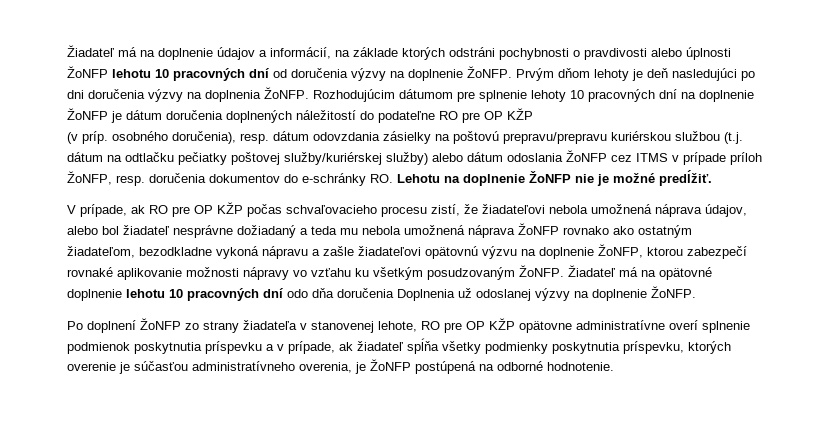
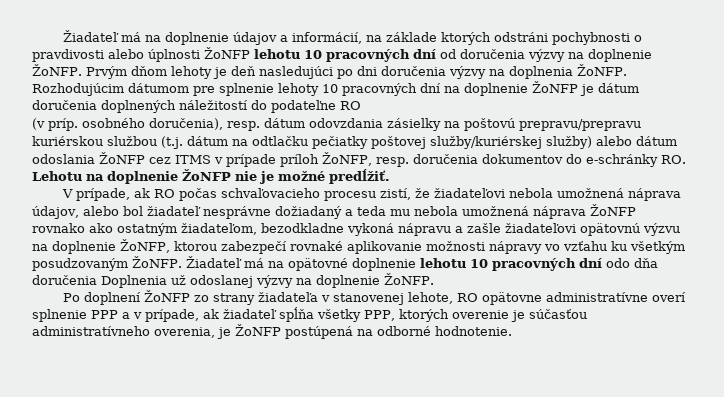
[462,108,533,123] pre OP KŽP -> (361, 105) none
[172,202,243,217] pre OP KŽP -> (176, 193) none
[444,318,515,333] pre OP KŽP -> (479, 297) none
[67,341,262,354] podmienok poskytnutia príspevku -> [91,310,118,319] PPP
[485,341,684,354] podmienky poskytnutia príspevku, -> [364,310,395,321] PPP,

